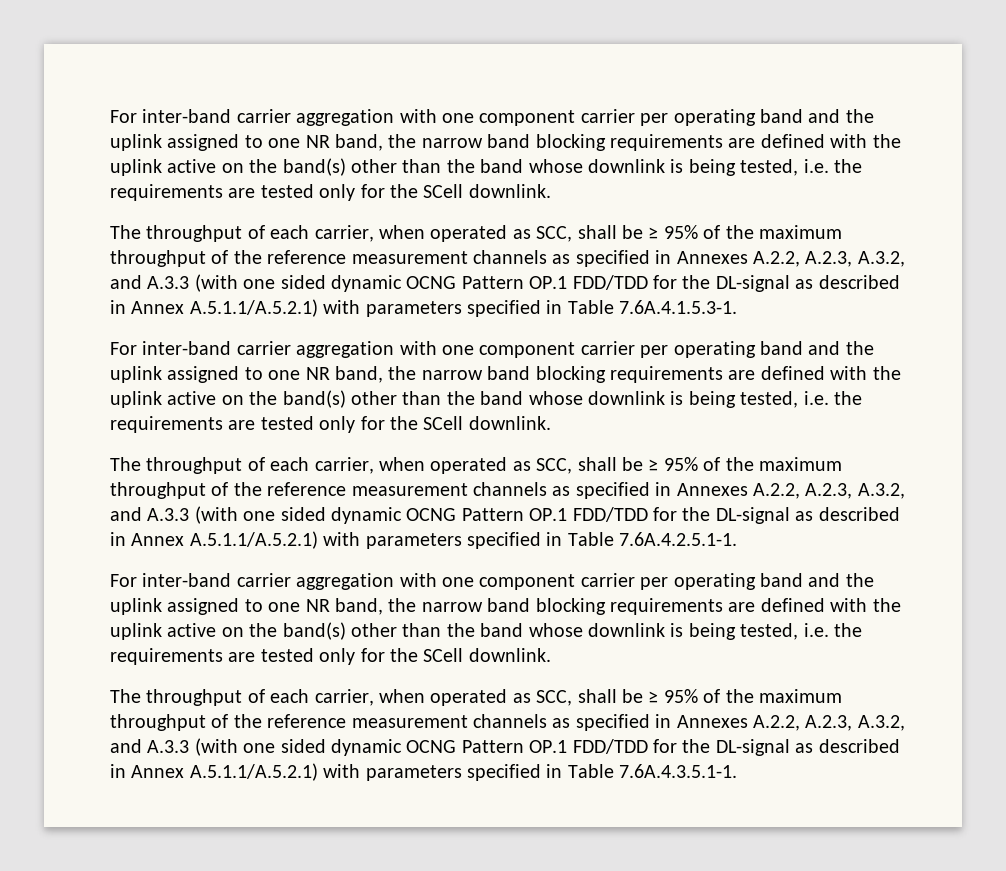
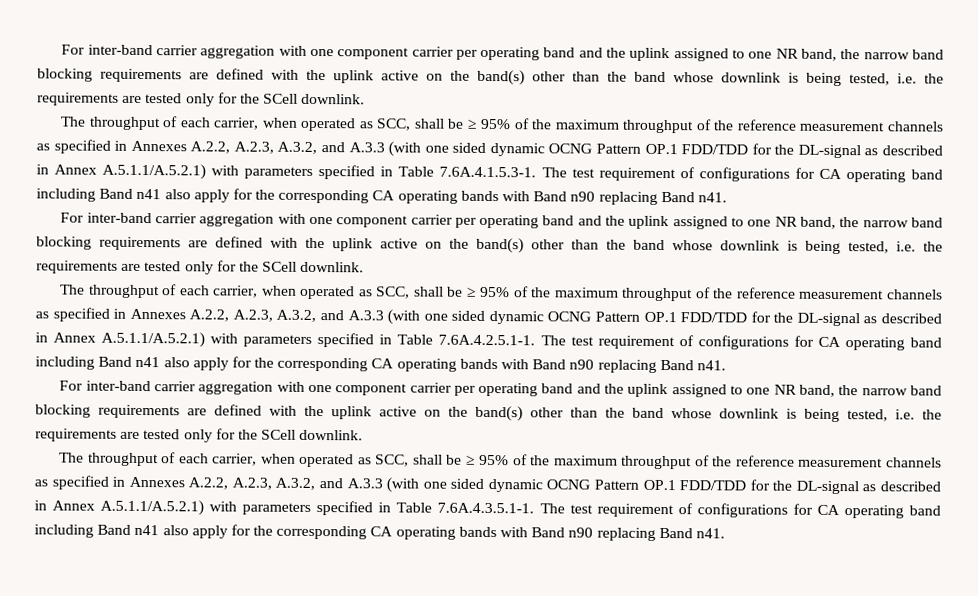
(738, 307) none -> [541,167,943,183] [36,188,727,205] The test requirement of configurations for CA operating band including Band n41 also apply for the corresponding CA operating bands with Band n90 replacing Band n41.
(738, 539) none -> [540,335,942,351] [35,356,726,373] The test requirement of configurations for CA operating band including Band n41 also apply for the corresponding CA operating bands with Band n90 replacing Band n41.
(738, 771) none -> [539,503,941,519] [34,524,725,541] The test requirement of configurations for CA operating band including Band n41 also apply for the corresponding CA operating bands with Band n90 replacing Band n41.

